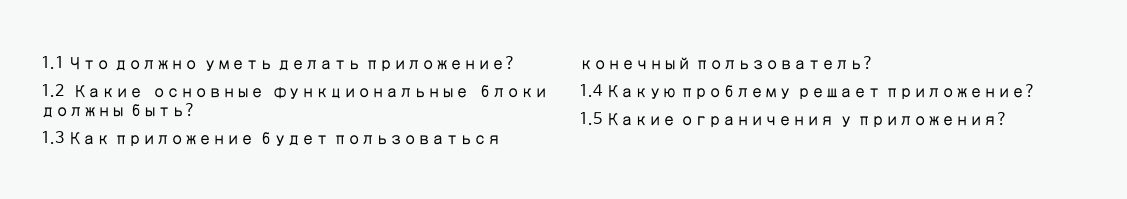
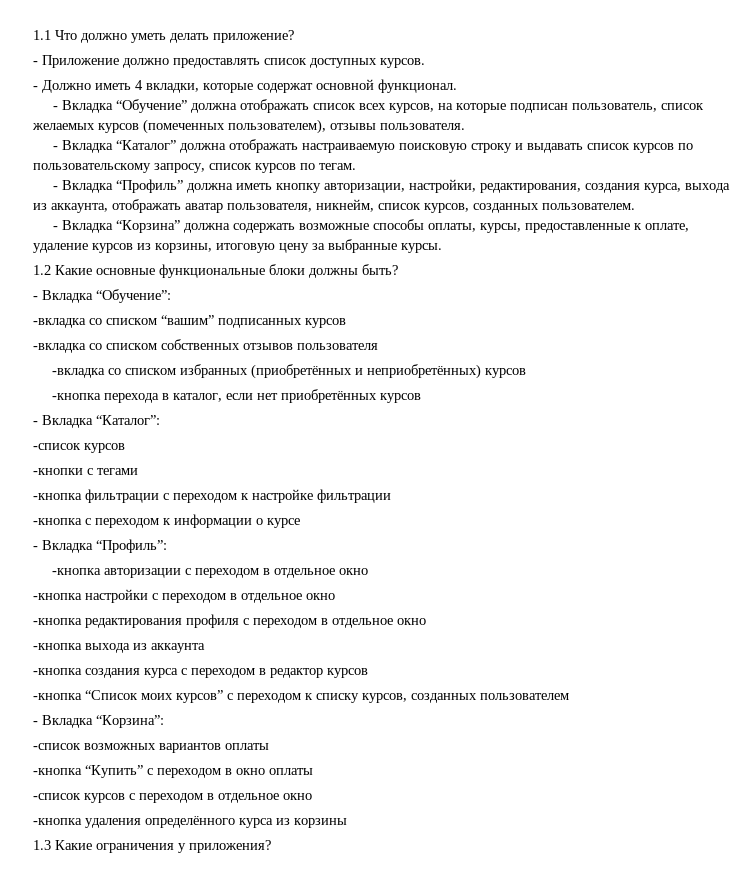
(516, 64) none -> [33,55,425,68] [33,79,457,93] [52,99,704,113] [32,119,465,134] [52,139,693,153] [33,163,356,173] [52,179,730,193] [33,199,635,213] [52,219,689,233] [33,239,442,253] // - Приложение должно предоставлять список доступных курсов. // - Должно иметь 4 вкладки, которые содержат основной функционал. // - Вкладка “Обучение” должна отображать список всех курсов, на которые подписан пользователь, список желаемых курсов (помеченных пользователем), отзывы пользователя. // - Вкладка “Каталог” должна отображать настраиваемую поисковую строку и выдавать список курсов по пользовательскому запросу, список курсов по тегам. // - Вкладка “Профиль” должна иметь кнопку авторизации, настройки, редактирования, создания курса, выхода из аккаунта, отображать аватар пользователя, никнейм, список курсов, созданных пользователем. // - Вкладка “Корзина” должна содержать возможные способы оплаты, курсы, предоставленные к оплате, удаление курсов из корзины, итоговую цену за выбранные курсы.
[41,131,501,147] [579,56,875,70] [579,84,1036,100] [579,112,602,125] 1.3 Как приложение будет пользоваться конечный пользователь? // 1.4 Какую проблему решает приложение? // 1.5 -> [33,289,171,303] [33,315,346,328] [33,339,378,353] [51,364,526,379] [51,389,421,403] [33,415,160,428] [33,443,125,453] [33,468,138,475] [33,489,391,503] [33,514,300,528] [33,539,167,553] [51,568,368,578] [33,589,335,603] [33,614,426,628] [33,643,205,653] [33,668,368,678] [33,690,569,703] [33,715,164,728] [33,743,269,753] [33,765,313,778] [33,793,312,803] [33,816,347,828] [33,840,51,850] - Вкладка “Обучение”: // -вкладка со списком “вашим” подписанных курсов // -вкладка со списком собственных отзывов пользователя // -вкладка со списком избранных (приобретённых и неприобретённых) курсов // -кнопка перехода в каталог, если нет приобретённых курсов // - Вкладка “Каталог”: // -список курсов // -кнопки с тегами // -кнопка фильтрации с переходом к настройке фильтрации // -кнопка с переходом к информации о курсе // - Вкладка “Профиль”: // -кнопка авторизации с переходом в отдельное окно // -кнопка настройки с переходом в отдельное окно // -кнопка редактирования профиля с переходом в отдельное окно // -кнопка выхода из аккаунта // -кнопка создания курса с переходом в редактор курсов // -кнопка “Список моих курсов” с переходом к списку курсов, созданных пользователем // - Вкладка “Корзина”: // -список возможных вариантов оплаты // -кнопка “Купить” с переходом в окно оплаты // -список курсов с переходом в отдельное окно // -кнопка удаления определённого курса из корзины // 1.3

